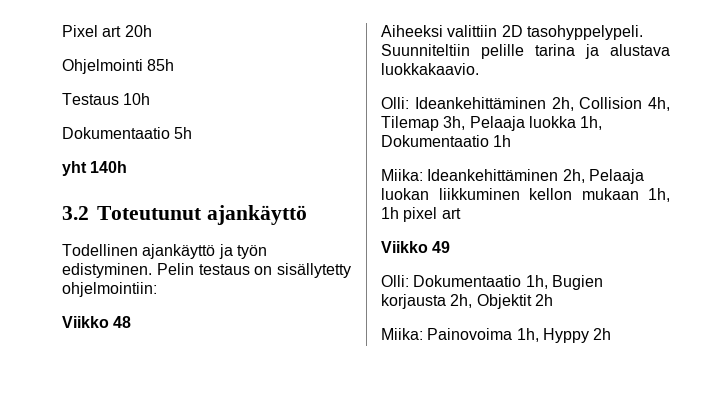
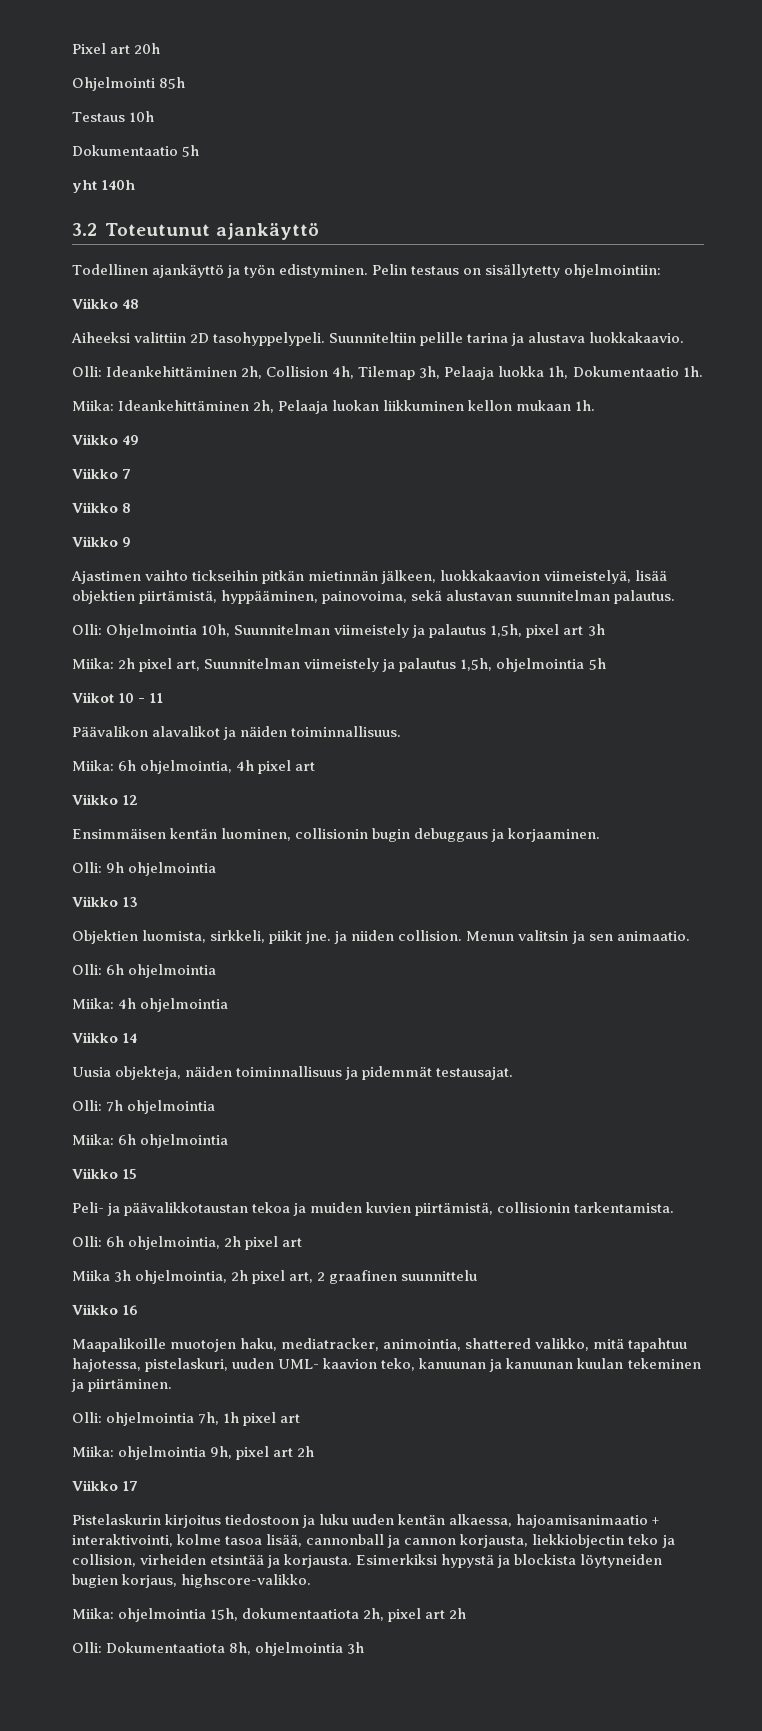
[493,135,512,147] 1h -> [682,366,703,377] 1h.
[648,188,670,202] [381,207,461,222] [381,241,451,253] [381,275,603,290] [381,294,553,309] [381,328,612,343] 1h, 1h pixel art // Viikko 49 // Olli: Dokumentaatio 1h, Bugien korjausta 2h, Objektit 2h // Miika: Painovoima 1h, Hyppy 2h -> [575,400,596,411] [72,434,140,445] [72,468,132,479] [72,502,132,513] [72,536,132,547] [71,570,668,584] [72,590,676,604] [72,624,605,638] [72,658,606,672] [72,692,164,703] [72,726,402,740] [72,760,316,774] [72,794,139,805] [72,828,601,842] [72,862,217,876] [72,896,139,907] [72,930,690,944] [72,964,217,978] [72,998,229,1012] [72,1032,138,1043] [72,1066,514,1080] [72,1100,216,1114] [72,1134,229,1148] [72,1168,138,1179] [72,1202,675,1216] [72,1236,303,1250] [72,1270,478,1284] [72,1304,139,1315] [72,1338,688,1352] [72,1358,701,1372] [71,1378,173,1392] [72,1412,301,1426] [72,1446,315,1460] [72,1480,139,1491] [72,1514,661,1528] [72,1534,675,1548] [72,1554,663,1568] [72,1574,312,1588] [72,1608,467,1622] [72,1642,365,1656] 1h. // Viikko 49 // Viikko 7 // Viikko 8 // Viikko 9 // Ajastimen vaihto tickseihin pitkän mietinnän jälkeen, luokkakaavion viimeistelyä, lisää objektien piirtämistä, hyppääminen, painovoima, sekä alustavan suunnitelman palautus. // Olli: Ohjelmointia 10h, Suunnitelman viimeistely ja palautus 1,5h, pixel art 3h // Miika: 2h pixel art, Suunnitelman viimeistely ja palautus 1,5h, ohjelmointia 5h // Viikot 10 - 11 // Päävalikon alavalikot ja näiden toiminnallisuus. // Miika: 6h ohjelmointia, 4h pixel art // Viikko 12 // Ensimmäisen kentän luominen, collisionin bugin debuggaus ja korjaaminen. // Olli: 9h ohjelmointia // Viikko 13 // Objektien luomista, sirkkeli, piikit jne. ja niiden collision. Menun valitsin ja sen animaatio. // Olli: 6h ohjelmointia // Miika: 4h ohjelmointia // Viikko 14 // Uusia objekteja, näiden toiminnallisuus ja pidemmät testausajat. // Olli: 7h ohjelmointia // Miika: 6h ohjelmointia // Viikko 15 // Peli- ja päävalikkotaustan tekoa ja muiden kuvien piirtämistä, collisionin tarkentamista. // Olli: 6h ohjelmointia, 2h pixel art // Miika 3h ohjelmointia, 2h pixel art, 2 graafinen suunnittelu // Viikko 16 // Maapalikoille muotojen haku, mediatracker, animointia, shattered valikko, mitä tapahtuu hajotessa, pistelaskuri, uuden UML- kaavion teko, kanuunan ja kanuunan kuulan tekeminen ja piirtäminen. // Olli: ohjelmointia 7h, 1h pixel art // Miika: ohjelmointia 9h, pixel art 2h // Viikko 17 // Pistelaskurin kirjoitus tiedostoon ja luku uuden kentän alkaessa, hajoamisanimaatio + interaktivointi, kolme tasoa lisää, cannonball ja cannon korjausta, liekkiobjectin teko ja collision, virheiden etsintää ja korjausta. Esimerkiksi hypystä ja blockista löytyneiden bugien korjaus, highscore-valikko. // Miika: ohjelmointia 15h, dokumentaatiota 2h, pixel art 2h // Olli: Dokumentaatiota 8h, ohjelmointia 3h

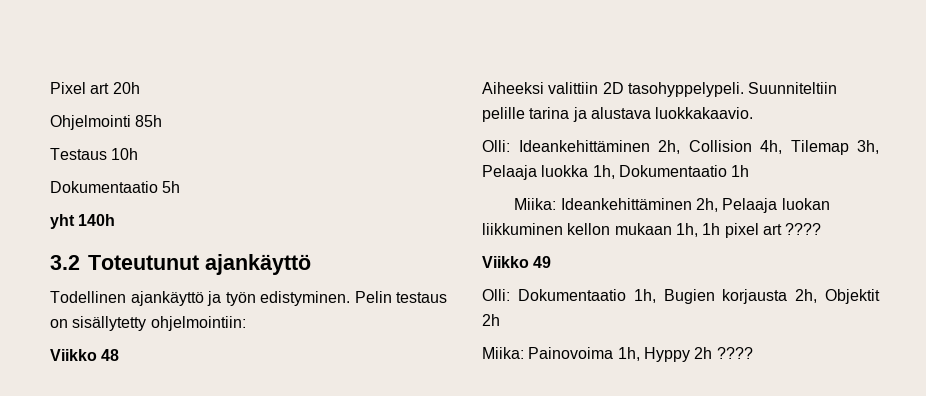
[682,366,703,377] 1h. -> [731,165,750,177] 1h
[575,400,596,411] [72,434,140,445] [72,468,132,479] [72,502,132,513] [72,536,132,547] [71,570,668,584] [72,590,676,604] [72,624,605,638] [72,658,606,672] [72,692,164,703] [72,726,402,740] [72,760,316,774] [72,794,139,805] [72,828,601,842] [72,862,217,876] [72,896,139,907] [72,930,690,944] [72,964,217,978] [72,998,229,1012] [72,1032,138,1043] [72,1066,514,1080] [72,1100,216,1114] [72,1134,229,1148] [72,1168,138,1179] [72,1202,675,1216] [72,1236,303,1250] [72,1270,478,1284] [72,1304,139,1315] [72,1338,688,1352] [72,1358,701,1372] [71,1378,173,1392] [72,1412,301,1426] [72,1446,315,1460] [72,1480,139,1491] [72,1514,661,1528] [72,1534,675,1548] [72,1554,663,1568] [72,1574,312,1588] [72,1608,467,1622] [72,1642,365,1656] 1h. // Viikko 49 // Viikko 7 // Viikko 8 // Viikko 9 // Ajastimen vaihto tickseihin pitkän mietinnän jälkeen, luokkakaavion viimeistelyä, lisää objektien piirtämistä, hyppääminen, painovoima, sekä alustavan suunnitelman palautus. // Olli: Ohjelmointia 10h, Suunnitelman viimeistely ja palautus 1,5h, pixel art 3h // Miika: 2h pixel art, Suunnitelman viimeistely ja palautus 1,5h, ohjelmointia 5h // Viikot 10 - 11 // Päävalikon alavalikot ja näiden toiminnallisuus. // Miika: 6h ohjelmointia, 4h pixel art // Viikko 12 // Ensimmäisen kentän luominen, collisionin bugin debuggaus ja korjaaminen. // Olli: 9h ohjelmointia // Viikko 13 // Objektien luomista, sirkkeli, piikit jne. ja niiden collision. Menun valitsin ja sen animaatio. // Olli: 6h ohjelmointia // Miika: 4h ohjelmointia // Viikko 14 // Uusia objekteja, näiden toiminnallisuus ja pidemmät testausajat. // Olli: 7h ohjelmointia // Miika: 6h ohjelmointia // Viikko 15 // Peli- ja päävalikkotaustan tekoa ja muiden kuvien piirtämistä, collisionin tarkentamista. // Olli: 6h ohjelmointia, 2h pixel art // Miika 3h ohjelmointia, 2h pixel art, 2 graafinen suunnittelu // Viikko 16 // Maapalikoille muotojen haku, mediatracker, animointia, shattered valikko, mitä tapahtuu hajotessa, pistelaskuri, uuden UML- kaavion teko, kanuunan ja kanuunan kuulan tekeminen ja piirtäminen. // Olli: ohjelmointia 7h, 1h pixel art // Miika: ohjelmointia 9h, pixel art 2h // Viikko 17 // Pistelaskurin kirjoitus tiedostoon ja luku uuden kentän alkaessa, hajoamisanimaatio + interaktivointi, kolme tasoa lisää, cannonball ja cannon korjausta, liekkiobjectin teko ja collision, virheiden etsintää ja korjausta. Esimerkiksi hypystä ja blockista löytyneiden bugien korjaus, highscore-valikko. // Miika: ohjelmointia 15h, dokumentaatiota 2h, pixel art 2h // Olli: Dokumentaatiota 8h, ohjelmointia 3h -> [675,223,822,238] [482,256,552,268] [482,289,880,304] [482,314,500,326] [482,347,753,362] 1h, 1h pixel art ???? // Viikko 49 // Olli: Dokumentaatio 1h, Bugien korjausta 2h, Objektit 2h // Miika: Painovoima 1h, Hyppy 2h ????

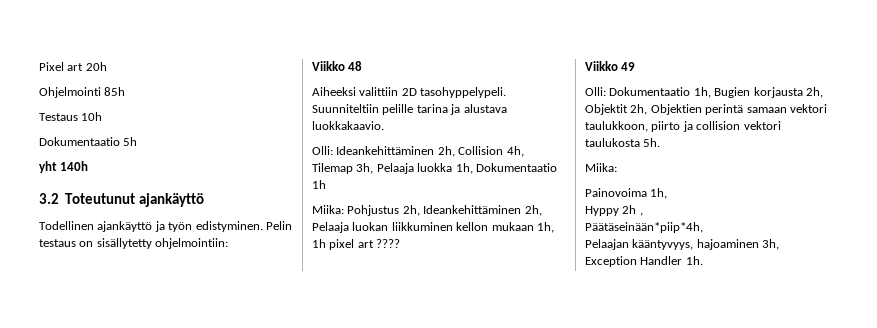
(557, 204) none -> [347,205,420,216] Pohjustus 2h,
[482,314,500,326] [482,347,524,359] 2h // Miika: -> [630,104,827,115] [585,121,781,132] [585,138,661,147] [585,163,617,172] 2h, Objektien perintä samaan vektori taulukkoon, piirto ja collision vektori taulukosta 5h. // Miika: //
(640, 354) none -> (668, 193) //
[716,347,753,359] ???? -> [639,213,643,216] [585,222,703,233] [585,239,780,250] [585,256,703,267] , // Päätäseinään*piip*4h, // Pelaajan kääntyvyys, hajoaminen 3h, // Exception Handler 1h.

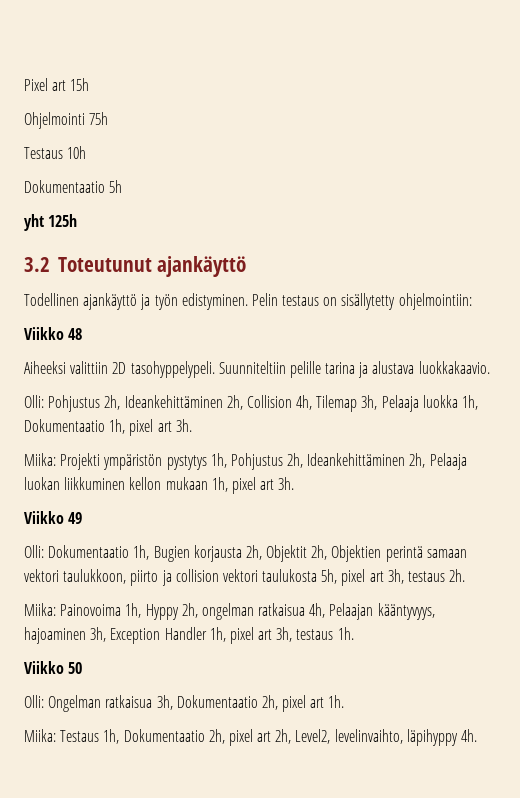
[85,62,107,71] 20h -> [70,78,90,91] 15h
[104,87,126,96] 85h -> [89,112,109,125] 75h
[60,161,89,171] 140h -> [48,214,78,227] 125h
(333, 150) none -> [48,395,121,412] Pohjustus 2h,
[312,180,326,189] [312,205,344,214] 1h // Miika: -> [109,419,192,436] [24,453,227,470] 1h, pixel art 3h. // Miika: Projekti ympäristön pystytys 1h,
[312,239,401,250] 1h pixel art ???? -> [231,477,295,494] pixel art 3h.
[643,138,661,147] [585,163,617,172] 5h. // Miika: // -> [321,569,466,586] [24,603,56,616] 5h, pixel art 3h, testaus 2h. // Miika:
[585,205,643,216] [585,222,703,233] // Hyppy 2h , // Päätäseinään*piip*4h, // -> [145,603,326,620] Hyppy 2h, ongelman ratkaisua 4h,
(780, 244) // -> (107, 634) none
[685,256,703,265] 1h. -> [209,627,354,644] [24,661,83,674] [24,695,345,712] [24,729,478,746] 1h, pixel art 3h, testaus 1h. // Viikko 50 // Olli: Ongelman ratkaisua 3h, Dokumentaatio 2h, pixel art 1h. // Miika: Testaus 1h, Dokumentaatio 2h, pixel art 2h, Level2, levelinvaihto, läpihyppy 4h.

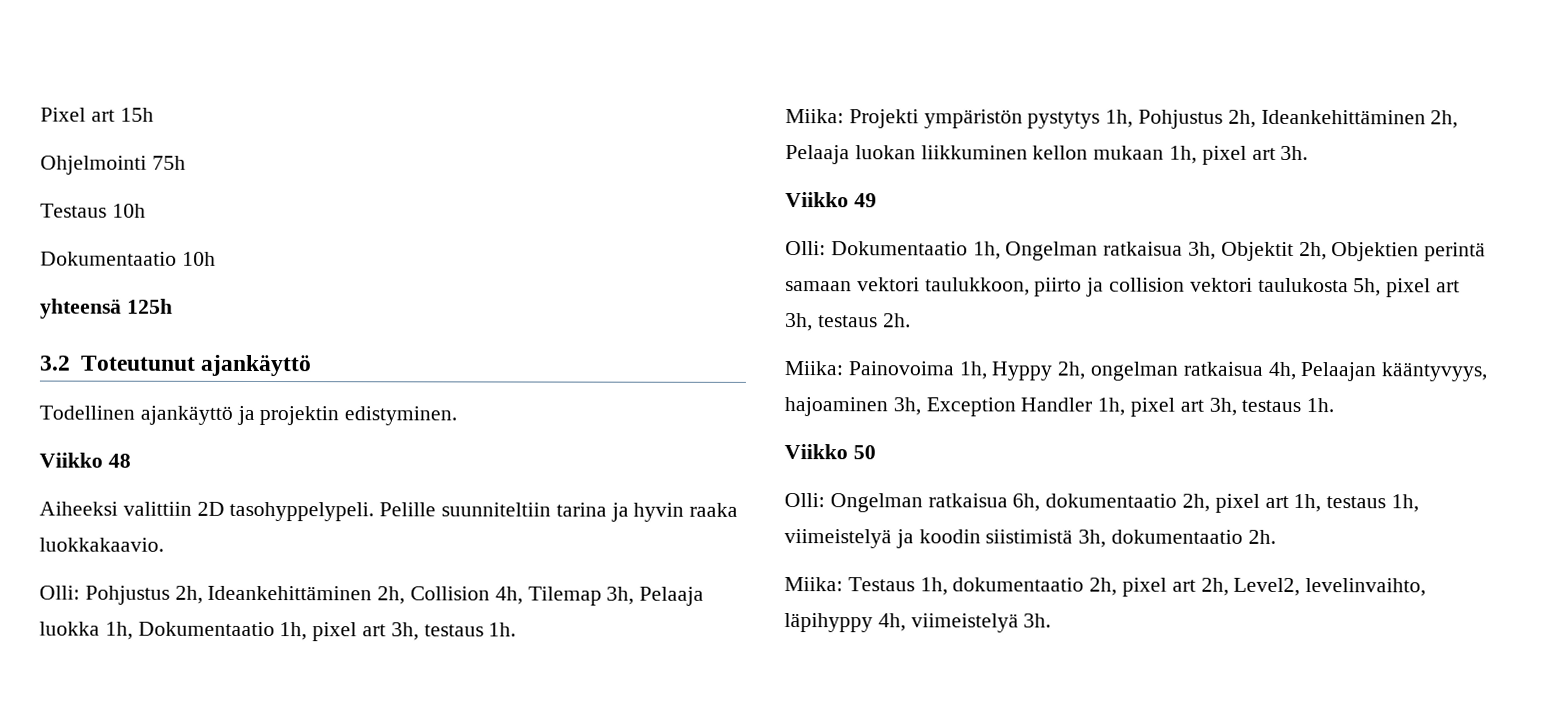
[109,180,123,193] [24,214,44,231] 5h // yht -> [181,251,216,266] [40,298,122,319] 10h // yhteensä
[154,294,178,310] työn -> [259,406,340,426] projektin
[251,293,472,310] Pelin testaus on sisällytetty ohjelmointiin: -> (458, 416) none
[218,361,415,378] Suunniteltiin pelille tarina ja alustava -> [379,502,739,522] Pelille suunniteltiin tarina ja hyvin raaka
[175,419,192,432] 3h. -> [390,622,517,641] 3h, testaus 1h.
[153,545,262,562] Bugien korjausta 2h, -> [1005,241,1217,261] Ongelman ratkaisua 3h,
[156,695,345,712] 3h, Dokumentaatio 2h, pixel art 1h. -> [1012,493,1420,513] [784,529,1276,549] 6h, dokumentaatio 2h, pixel art 1h, testaus 1h, viimeistelyä ja koodin siistimistä 3h, dokumentaatio 2h.
[123,729,205,742] Dokumentaatio -> [952,577,1085,592] dokumentaatio
[461,729,478,742] 4h. -> [877,613,1052,633] 4h, viimeistelyä 3h.

